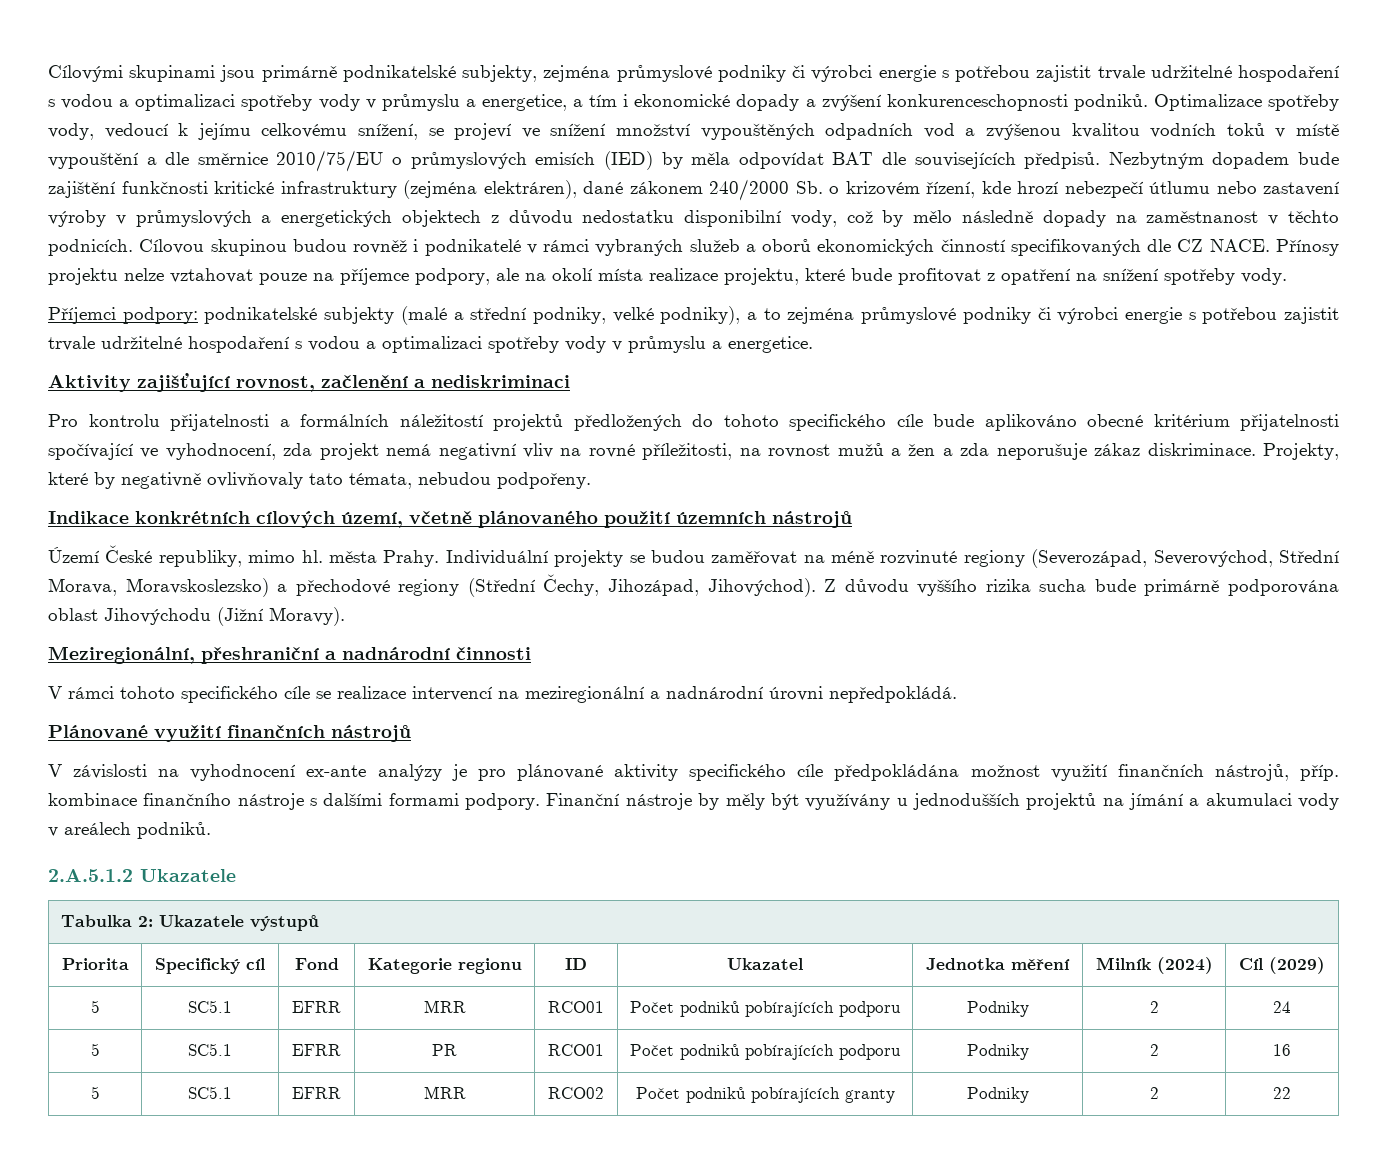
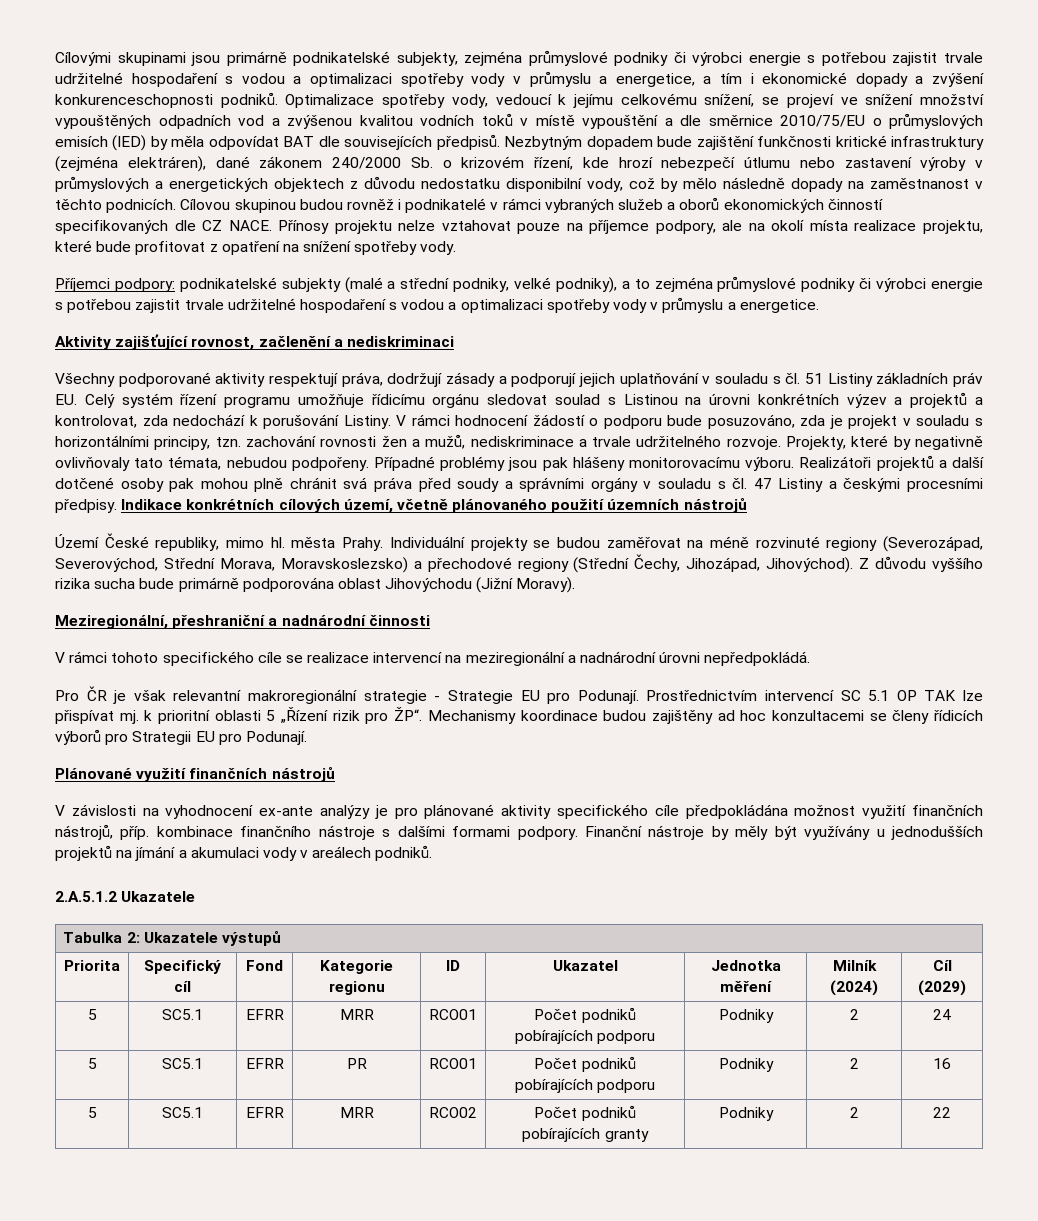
[48,414,1339,431] [48,443,1256,460] Pro kontrolu přijatelnosti a formálních náležitostí projektů předložených do tohoto specifického cíle bude aplikováno obecné kritérium přijatelnosti spočívající ve vyhodnocení, zda projekt nemá negativní vliv na rovné příležitosti, na rovnost mužů a žen a zda neporušuje zákaz diskriminace. -> [55,372,983,387] [55,392,984,408] [55,414,983,429] [55,434,781,450] Všechny podporované aktivity respektují práva, dodržují zásady a podporují jejich uplatňování v souladu s čl. 51 Listiny základních práv EU. Celý systém řízení programu umožňuje řídicímu orgánu sledovat soulad s Listinou na úrovni konkrétních výzev a projektů a kontrolovat, zda nedochází k porušování Listiny. V rámci hodnocení žádostí o podporu bude posuzováno, zda je projekt v souladu s horizontálními principy, tzn. zachování rovnosti žen a mužů, nediskriminace a trvale udržitelného rozvoje.
(591, 480) // -> [373,455,985,471] [55,477,983,492] [55,499,117,513] Případné problémy jsou pak hlášeny monitorovacímu výboru. Realizátoři projektů a další dotčené osoby pak mohou plně chránit svá práva před soudy a správními orgány v souladu s čl. 47 Listiny a českými procesními předpisy.
(957, 694) none -> [55,686,983,704] [55,707,984,724] [55,729,307,745] // Pro ČR je však relevantní makroregionální strategie - Strategie EU pro Podunají. Prostřednictvím intervencí SC 5.1 OP TAK lze přispívat mj. k prioritní oblasti 5 „Řízení rizik pro ŽP“. Mechanismy koordinace budou zajištěny ad hoc konzultacemi se členy řídicích výborů pro Strategii EU pro Podunají.

